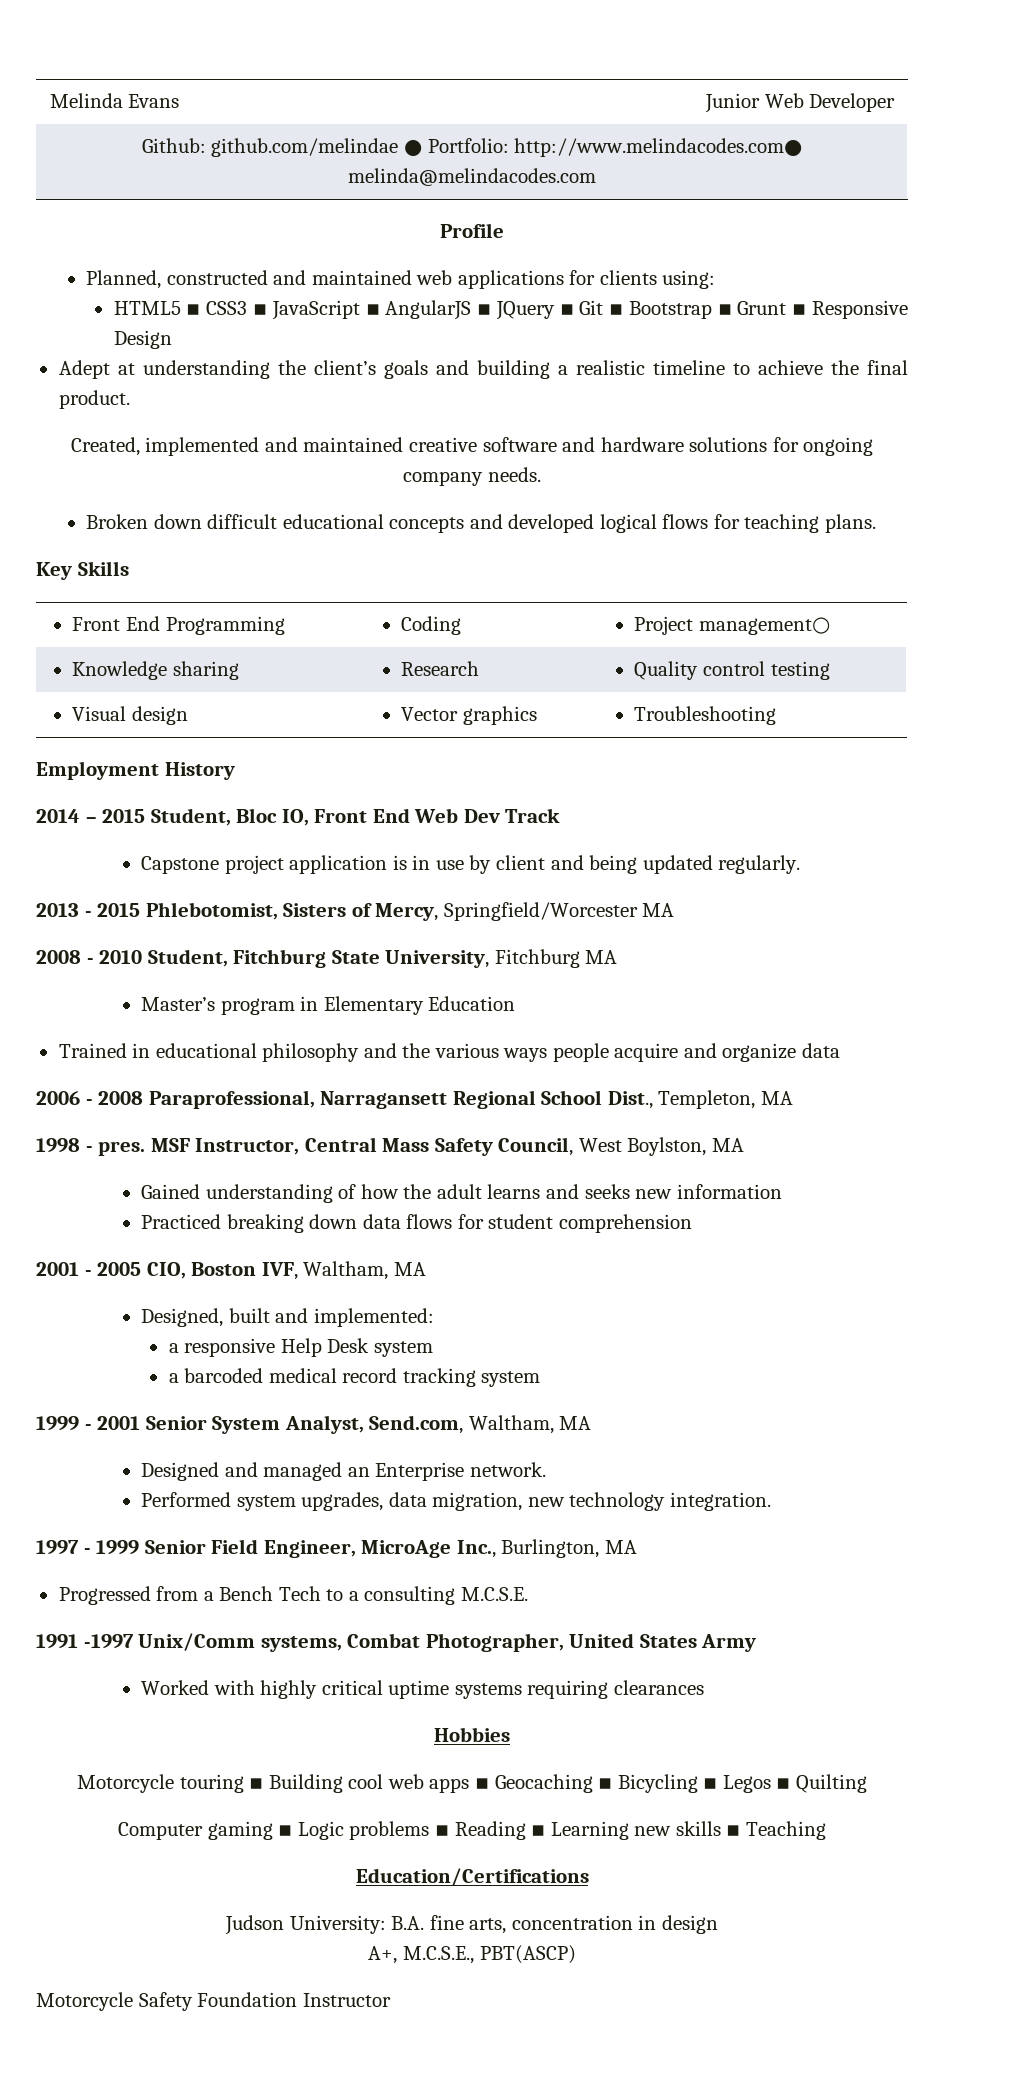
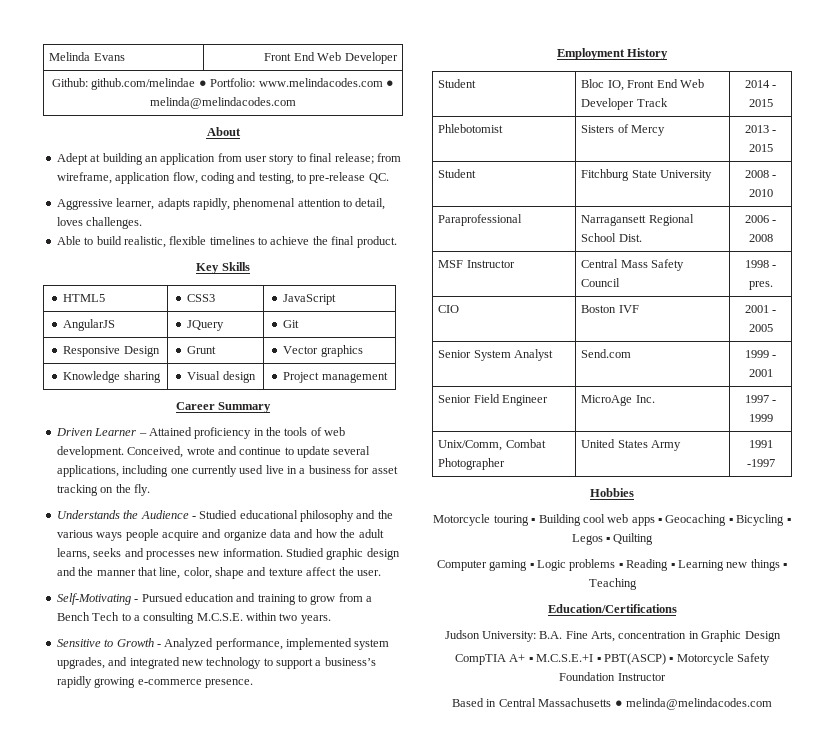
[705,93,761,113] Junior -> [264,52,315,61] Front End
[514,138,803,157] http://www.melindacodes.com● -> [258,78,394,87] www.melindacodes.com ●
[440,223,504,238] [86,270,716,289] [113,300,908,320] [113,330,172,349] [58,360,725,379] Profile // Planned, constructed and maintained web applications for clients using: // HTML5 ▪ CSS3 ▪ JavaScript ▪ AngularJS ▪ JQuery ▪ Git ▪ Bootstrap ▪ Grunt ▪ Responsive Design // Adept at understanding the client’s goals and building a realistic timeline -> [206,127,241,136] [56,153,401,165] [56,172,389,184] [56,198,386,210] [56,217,143,229] [56,236,255,248] About // Adept at building an application from user story to final release; from wireframe, application flow, coding and testing, to pre-release QC. // Aggressive learner, adapts rapidly, phenomenal attention to detail, loves challenges. // Able to build realistic, flexible timelines
[70,437,874,456] [403,467,541,486] [86,514,876,533] [36,561,129,580] [72,616,285,635] [401,616,462,635] [634,616,830,635] [72,661,239,680] [401,661,480,676] [634,661,830,680] [72,706,188,725] [401,706,537,725] [634,706,777,725] [36,761,235,780] [36,808,561,826] [141,855,801,874] [36,902,675,921] [36,949,618,968] [141,996,516,1015] [58,1043,151,1058] Created, implemented and maintained creative software and hardware solutions for ongoing company needs. // Broken down difficult educational concepts and developed logical flows for teaching plans. // Key Skills // Front End Programming | Coding | Project management○ // Knowledge sharing | Research | Quality control testing // Visual design | Vector graphics | Troubleshooting // Employment History // 2014 – 2015 Student, Bloc IO, Front End Web Dev Track // Capstone project application is in use by client and being updated regularly. // 2013 - 2015 Phlebotomist, Sisters of Mercy, Springfield/Worcester MA // 2008 - 2010 Student, Fitchburg State University, Fitchburg MA // Master’s program in Elementary Education // Trained in -> [196,262,250,274] [63,294,106,302] [187,294,216,302] [283,294,337,305] [63,319,116,331] [187,320,225,331] [283,320,300,328] [63,346,160,357] [187,346,217,354] [283,345,363,357] [63,371,161,383] [187,371,256,383] [283,372,388,383] [175,402,272,413] [55,427,346,439] [56,446,371,458] [56,465,398,477] [56,484,150,496] [56,510,238,519] Key Skills // HTML5 | CSS3 | JavaScript // AngularJS | JQuery | Git // Responsive Design | Grunt | Vector graphics // Knowledge sharing | Visual design | Project management // Career Summary // Driven Learner – Attained proficiency in the tools of web development. Conceived, wrote and continue to update several applications, including one currently used live in a business for asset tracking on the fly. // Understands the Audience - Studied
[36,1090,793,1109] [36,1137,744,1156] [141,1184,782,1203] [141,1214,692,1233] [36,1261,426,1280] [141,1308,434,1327] [168,1338,433,1357] [168,1368,541,1387] [36,1415,592,1434] [141,1462,546,1481] [141,1492,771,1511] [36,1539,637,1558] [58,1586,151,1605] // 2006 - 2008 Paraprofessional, Narragansett Regional School Dist., Templeton, MA // 1998 - pres. MSF Instructor, Central Mass Safety Council, West Boylston, MA // Gained understanding of how the adult learns and seeks new information // Practiced breaking down data flows for student comprehension // 2001 - 2005 CIO, Boston IVF, Waltham, MA // Designed, built and implemented: // a responsive Help Desk system // a barcoded medical record tracking system // 1999 - 2001 Senior System Analyst, Send.com, Waltham, MA // Designed and managed an Enterprise network. // Performed system upgrades, data migration, new technology integration. // 1997 - 1999 Senior Field Engineer, MicroAge Inc., Burlington, MA // Progressed -> [294,529,384,538] [56,548,400,560] [56,567,381,579] [56,593,336,605] and how the adult learns, seeks and processes new information. Studied graphic design and the manner that line, color, shape and texture affect the user. // Self-Motivating - Pursued education and training to grow
[36,1633,757,1652] [141,1680,704,1699] // 1991 -1997 Unix/Comm systems, Combat Photographer, United States Army // Worked with highly critical uptime systems requiring clearances -> [246,612,331,624] [56,638,390,650] [56,657,376,669] [56,676,253,688] [556,48,669,60] [438,79,477,88] [581,79,704,91] [581,98,668,110] [744,80,777,88] [748,99,773,107] [438,124,504,133] [581,124,666,136] [744,125,777,133] [748,144,773,152] [438,169,477,178] [581,169,713,181] [744,170,777,178] [748,189,773,197] [438,214,523,226] [581,214,694,226] [581,233,642,242] [744,215,777,223] [748,234,773,242] [438,260,515,268] [581,259,685,271] [581,278,621,287] [744,260,777,268] [748,281,773,290] [438,305,460,313] [581,305,639,313] [744,305,777,313] [748,324,773,332] [438,349,554,361] [581,349,632,358] [744,350,777,358] [748,369,773,377] [438,394,549,406] [581,395,655,406] [744,395,777,403] [748,414,773,422] [438,439,546,451] [438,458,506,470] [581,439,682,451] [748,440,773,448] [746,459,775,467] within two years. // Sensitive to Growth - Analyzed performance, implemented system upgrades, and integrated new technology to support a business’s rapidly growing e-commerce presence. // Employment History // Student | Bloc IO, Front End Web Developer Track | 2014 - 2015 // Phlebotomist | Sisters of Mercy | 2013 - 2015 // Student | Fitchburg State University | 2008 - 2010 // Paraprofessional | Narragansett Regional School Dist. | 2006 - 2008 // MSF Instructor | Central Mass Safety Council | 1998 - pres. // CIO | Boston IVF | 2001 - 2005 // Senior System Analyst | Send.com | 1999 - 2001 // Senior Field Engineer | MicroAge Inc. | 1997 - 1999 // Unix/Comm, Combat Photographer | United States Army | 1991 -1997
[675,1821,721,1836] skills -> [750,559,780,571] things
[429,1915,718,1934] [368,1946,475,1964] fine arts, concentration in design // A+, M.C.S.E., -> [565,630,781,642] [455,654,601,665] Fine Arts, concentration in Graphic Design // CompTIA A+ ▪ M.C.S.E.+I ▪
(576, 1954) // -> [669,657,674,662] ▪
(391, 2000) none -> [452,698,772,710] // Based in Central Massachusetts ● melinda@melindacodes.com

